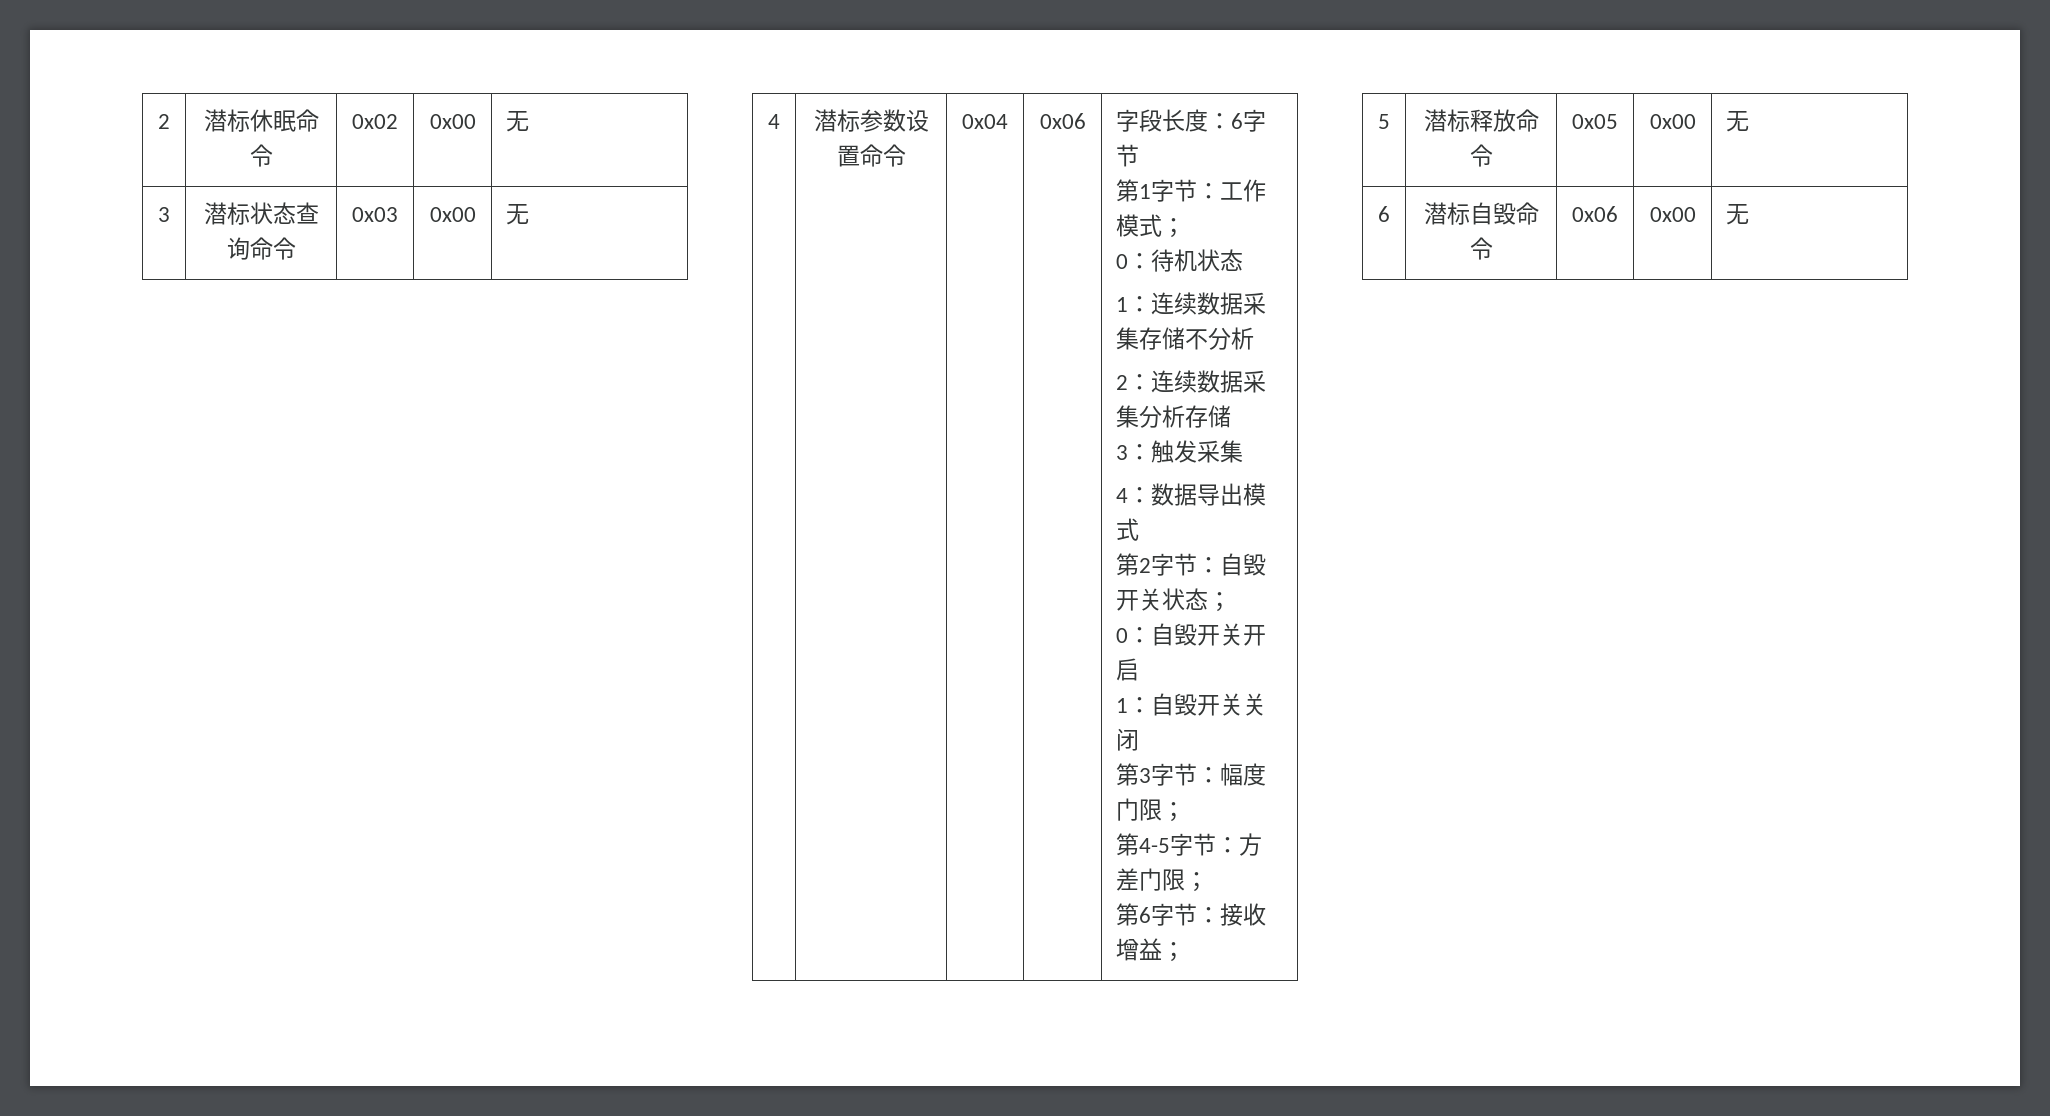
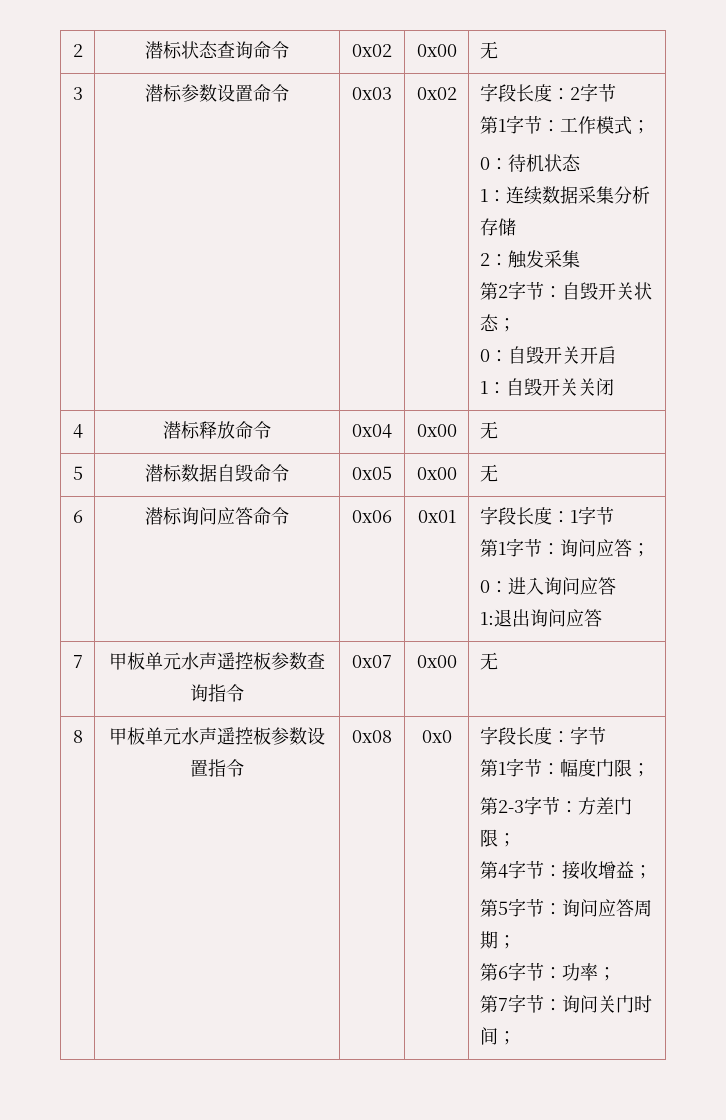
[249,109,296,132] 休眠 -> [181,41,253,59] 状态查询
[203,202,319,225] [226,237,296,260] [352,207,398,222] [429,207,476,222] [506,204,530,225] [768,114,780,129] | 潜标状态查询命令 | 0x03 | 0x00 | 无 // 4 -> (83, 93) none
[962,114,1008,129] [1039,113,1086,129] [1116,109,1244,132] 0x04 | 0x06 | 字段长度：6 -> [352,87,392,100] [416,87,457,100] [479,83,580,102] 0x03 | 0x02 | 字段长度：2
[1139,327,1255,350] [1116,370,1267,393] [1116,405,1140,428] 存储不分析 // 2：连续数据采集 -> (614, 195) none
[1116,445,1129,460] 3 -> [479,253,490,266] 2
[1116,483,1267,506] [1116,518,1140,541] // 4：数据导出模式 -> (580, 259) none
[1116,763,1267,786] [1116,798,1186,822] [1116,833,1263,856] [1116,868,1209,892] [1116,903,1267,926] [1116,938,1186,962] // 第3字节：幅度门限； // 第4-5字节：方差门限； // 第6字节：接收增益； -> [72,424,83,438] [163,421,271,439] [352,424,392,438] [416,424,457,437] [479,421,498,439] // 4 | 潜标释放命令 | 0x04 | 0x00 | 无
[1469,109,1516,132] 释放 -> [181,464,253,482] 数据自毁
[1469,202,1516,225] 自毁 -> [181,507,253,525] 询问应答
[1649,207,1696,222] [1726,204,1750,225] 0x00 | 无 -> [417,510,456,523] [479,506,614,525] [479,538,650,557] [479,577,616,595] [479,609,602,627] [72,655,83,668] [109,652,325,670] [190,684,244,702] [352,655,392,668] [416,655,457,668] [479,652,498,670] [72,730,83,743] [109,727,325,745] [190,759,244,777] [352,730,392,743] [421,730,452,743] [479,726,606,745] [479,758,650,777] [479,796,632,815] [479,829,516,847] [479,860,652,880] [479,898,652,917] [479,931,516,949] [479,962,616,981] [479,994,652,1013] [479,1027,516,1045] 0x01 | 字段长度：1字节 // 第1字节：询问应答； // 0：进入询问应答 // 1:退出询问应答 // 7 | 甲板单元水声遥控板参数查询指令 | 0x07 | 0x00 | 无 // 8 | 甲板单元水声遥控板参数设置指令 | 0x08 | 0x0 | 字段长度：字节 // 第1字节：幅度门限； // 第2-3字节：方差门限； // 第4字节：接收增益； // 第5字节：询问应答周期； // 第6字节：功率； // 第7字节：询问关门时间；

